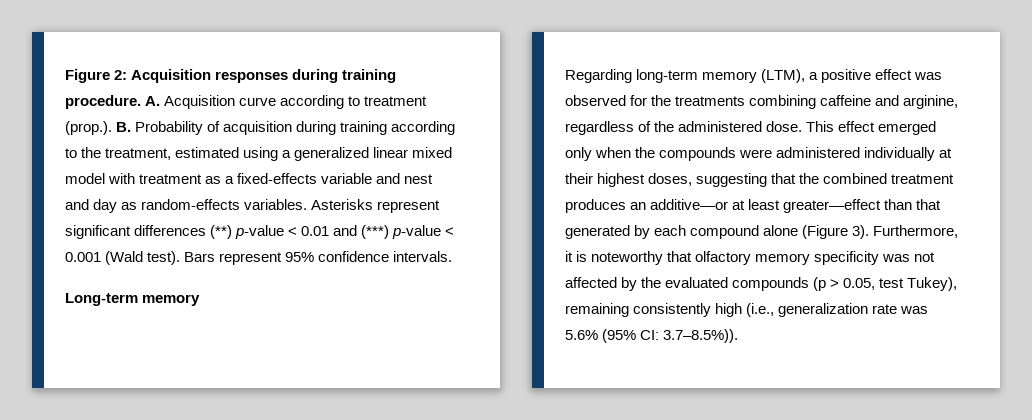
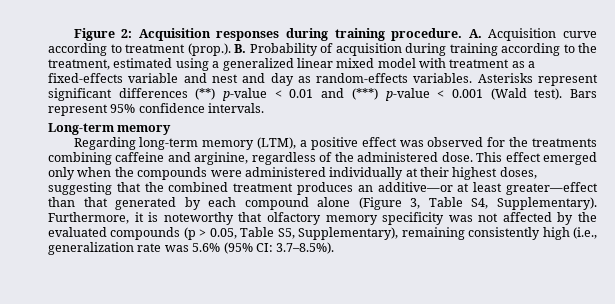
[852,225,870,239] 3). -> [410,197,598,210] 3, Table S4, Supplementary).
[879,277,958,291] test Tukey), -> [240,227,399,240] Table S5, Supplementary),
[663,329,739,343] 3.7–8.5%)). -> [276,242,335,254] 3.7–8.5%).

